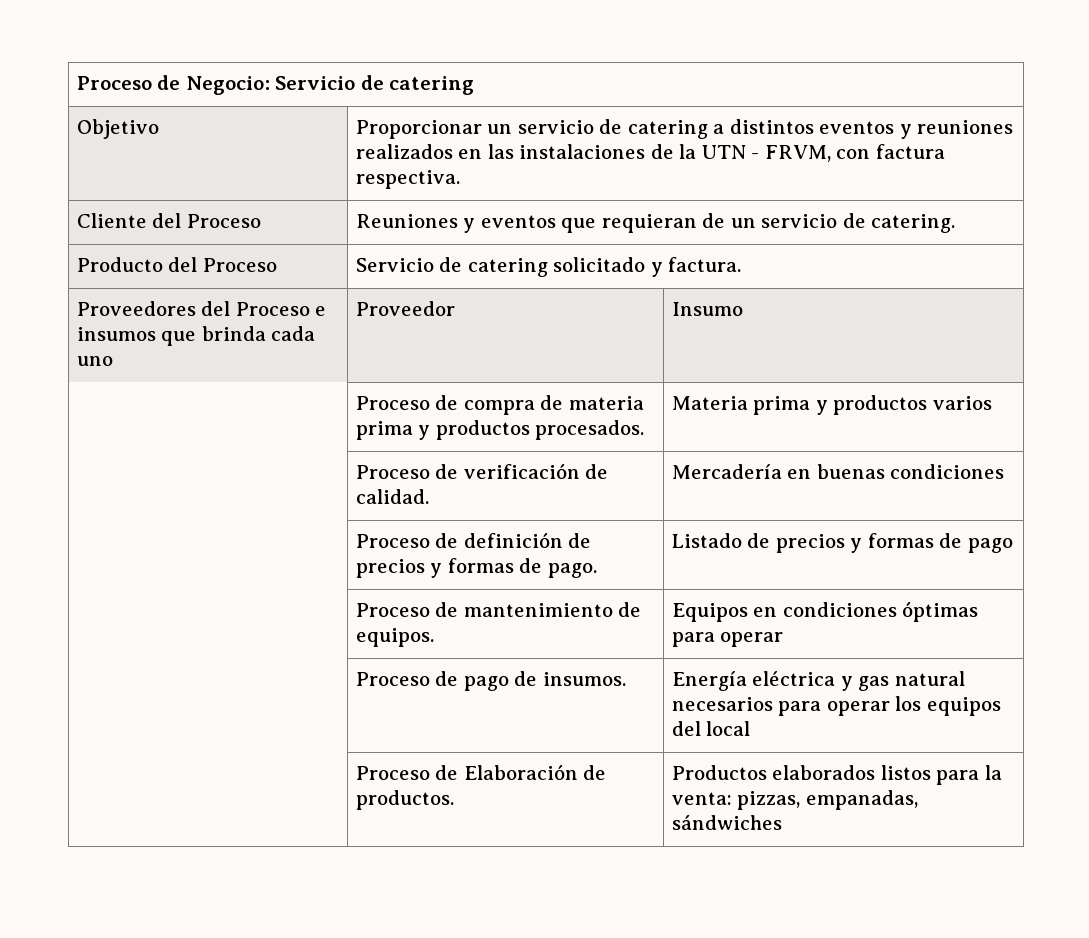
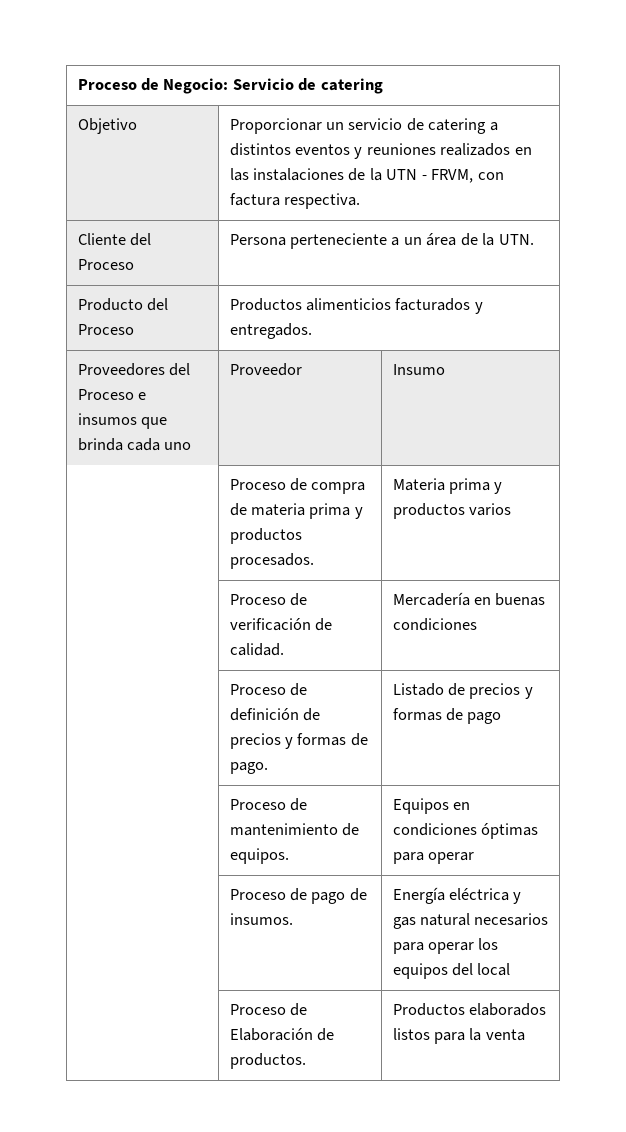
[355,213,956,233] [76,257,277,272] [355,257,742,277] Reuniones y eventos que requieran de un servicio de catering. // Producto del Proceso | Servicio de catering solicitado y factura. -> [229,233,534,249] [77,298,168,311] [77,324,134,335] [229,298,483,314] [229,323,312,339] Persona perteneciente a un área de la UTN. // Producto del Proceso | Productos alimenticios facturados y entregados.
[671,790,918,810] [671,815,782,830] venta: pizzas, empanadas, sándwiches -> [485,1029,525,1041] venta

